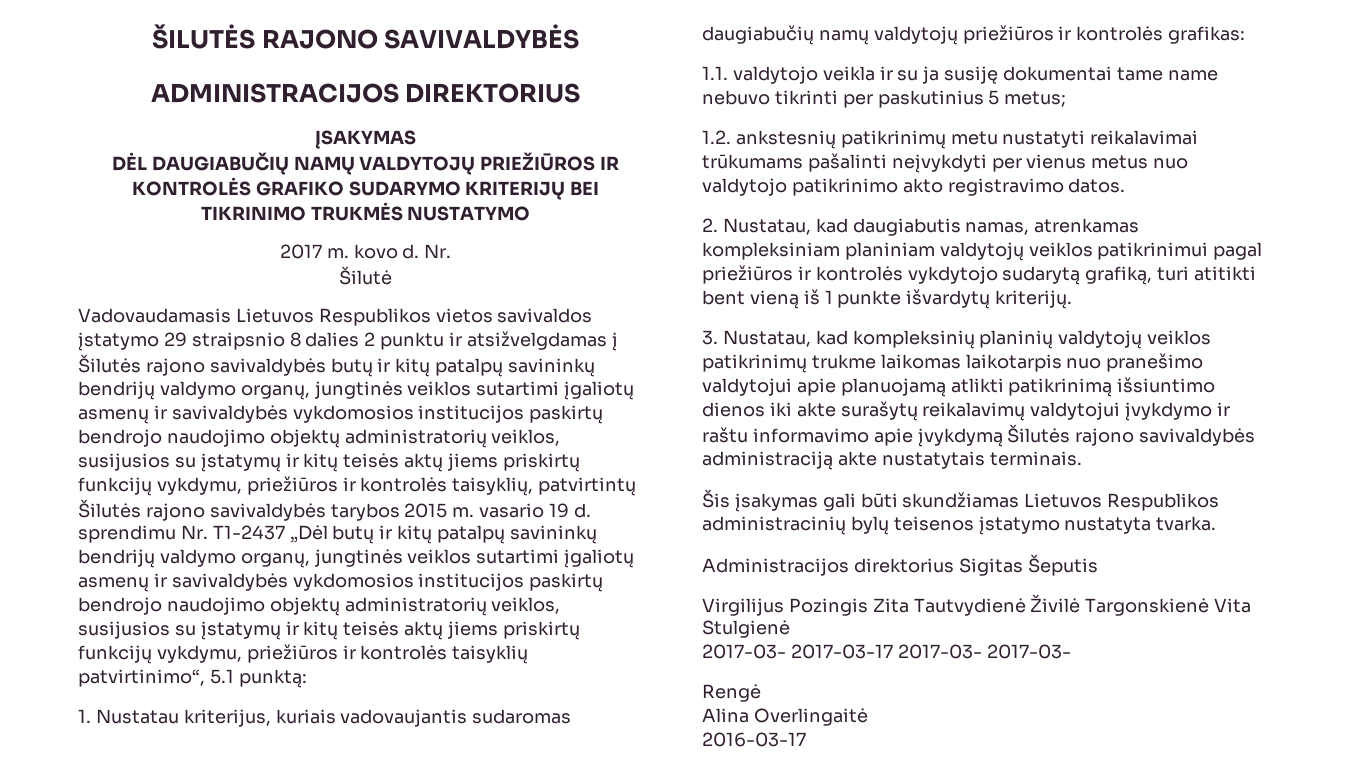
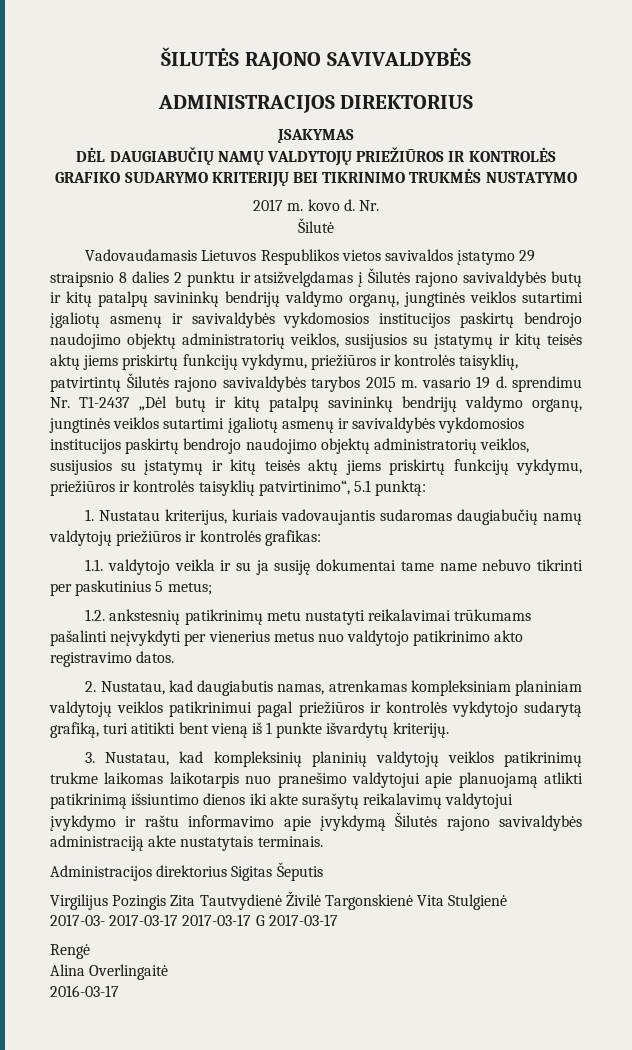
[1026,154,1087,169] vienus -> [208,631,270,642] vienerius
[702,489,1220,512] [702,516,1217,535] // Šis įsakymas gali būti skundžiamas Lietuvos Respublikos administracinių bylų teisenos įstatymo nustatyta tvarka. -> (323, 841) none
[897,644,1071,659] 2017-03- 2017-03- -> [182,914,338,926] 2017-03-17 G 2017-03-17

